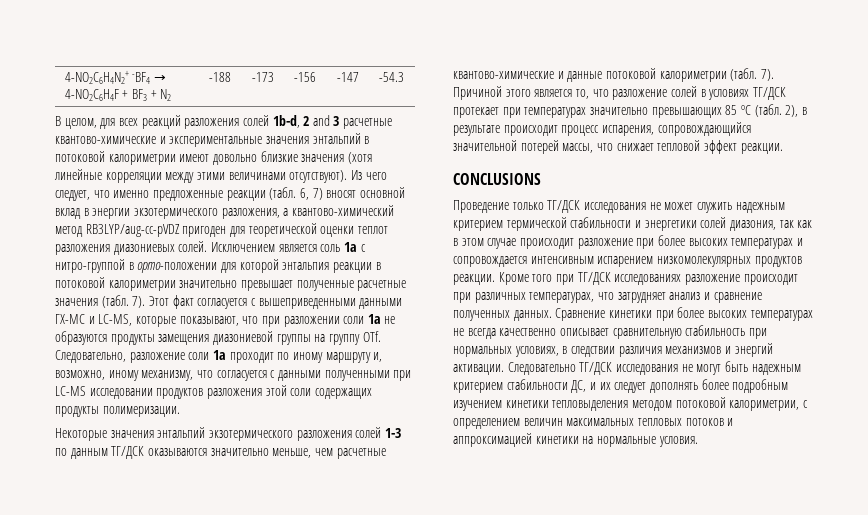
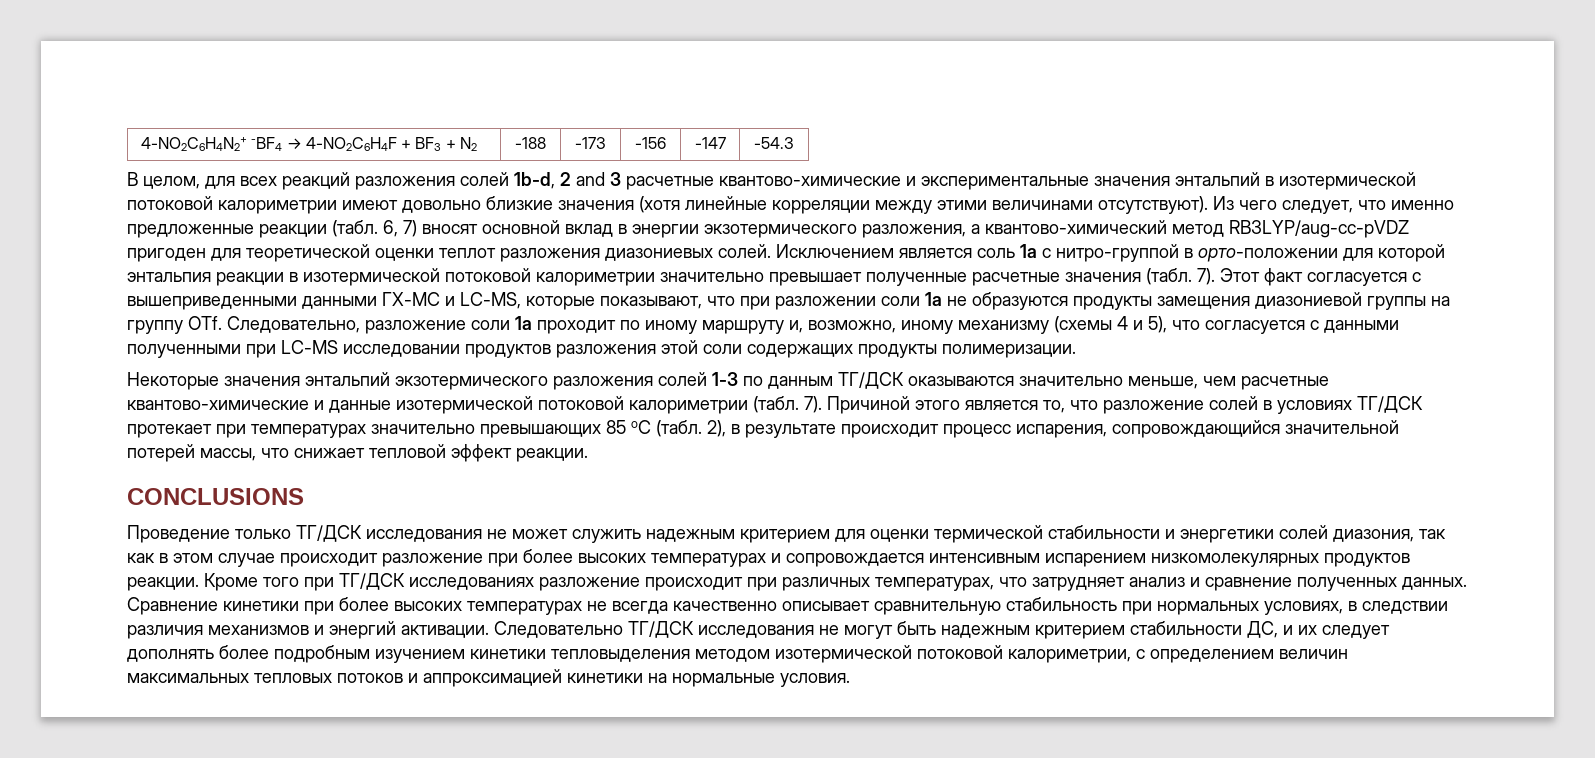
(370, 140) none -> [1279,172,1416,190] изотермической
(381, 266) none -> [303,268,440,286] изотермической
[141,370,194,381] механизму, -> [958,316,1167,334] механизму (схемы 4 и 5),
(603, 76) none -> [396,396,533,414] изотермической
(503, 225) none -> [835,529,929,542] для оценки
(672, 405) none -> [775,645,912,663] изотермической

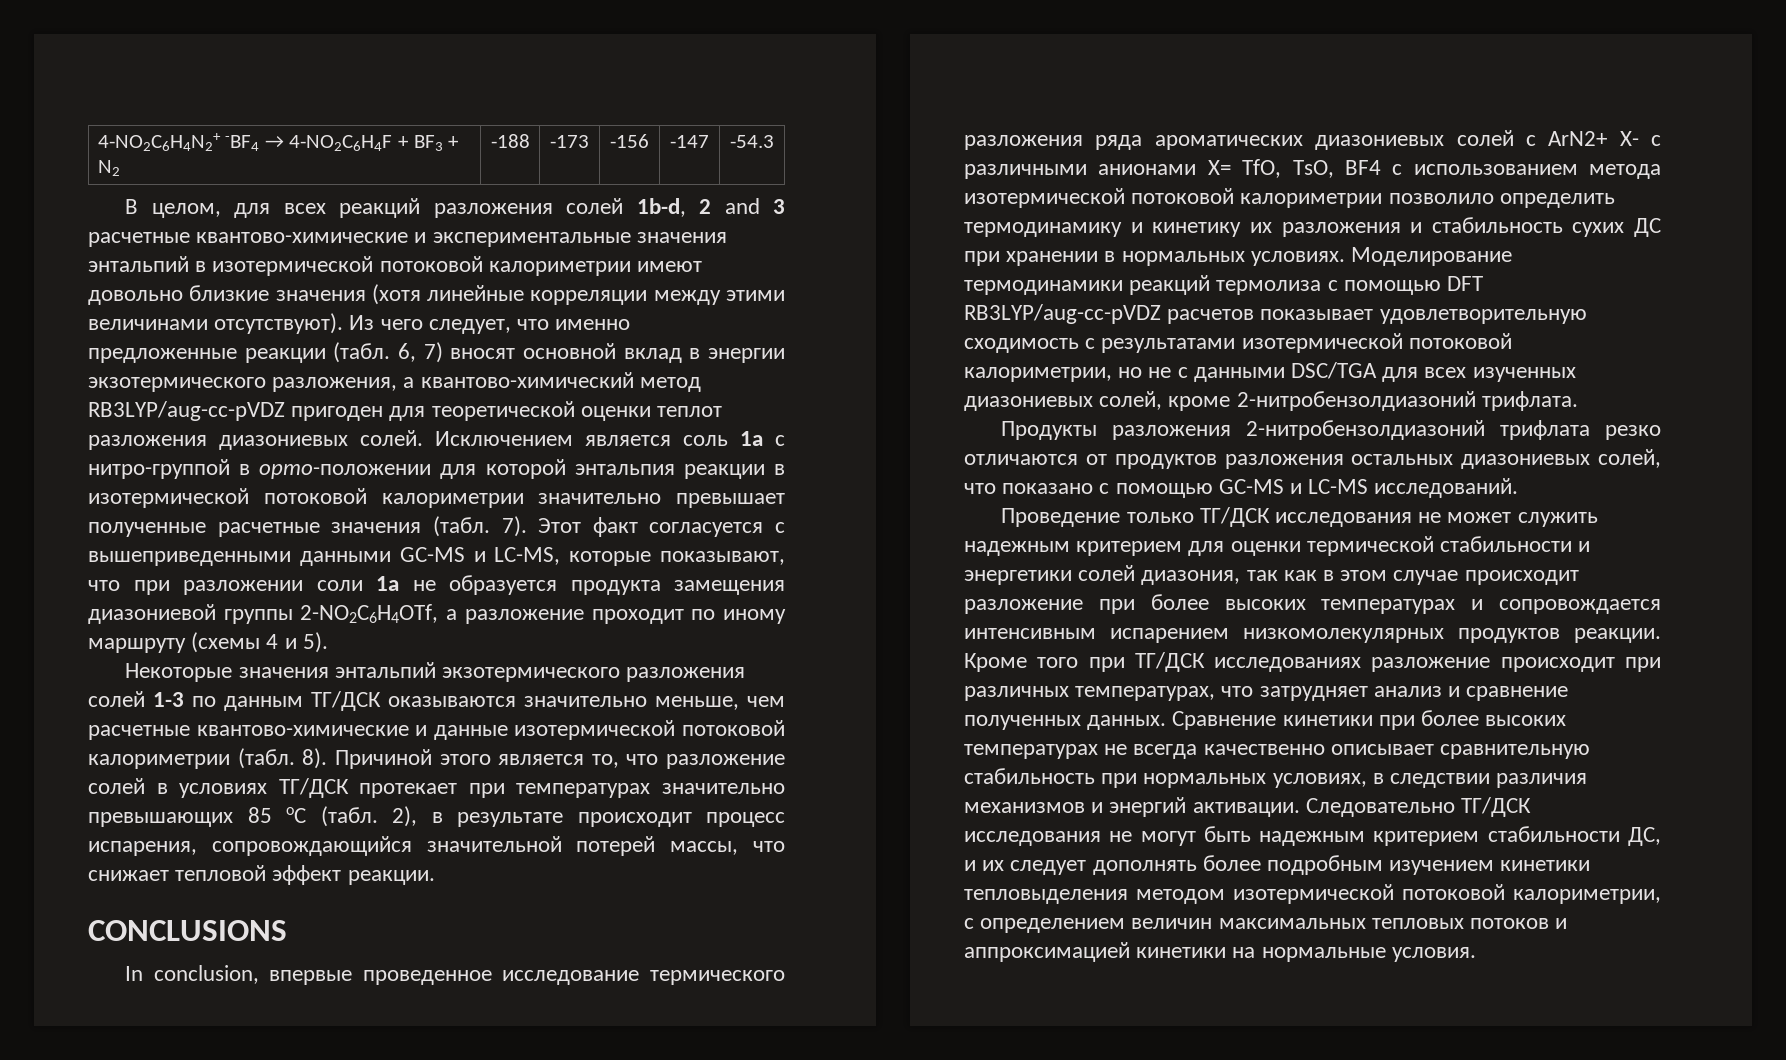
[382,292,440,306] ГХ-МС -> [399,547,465,562] GC-MS
[972,292,1152,310] образуются продукты -> [449,575,661,595] образуется продукта
[1431,296,1450,306] [127,316,1399,334] [127,340,1076,358] на группу OTf. Следовательно, разложение соли 1a проходит по иному маршруту и, возможно, иному механизму (схемы 4 и 5), что согласуется с данными полученными при LC-MS исследовании продуктов разложения этой соли содержащих продукты полимеризации. -> [300,604,786,624] [88,632,328,653] 2-NO2C6H4OTf, а разложение проходит по иному маршруту (схемы 4 и 5).
[804,396,822,413] 7). -> [302,748,328,769] 8).
(304, 496) none -> [125,965,785,985] [964,130,1661,150] [964,159,1661,179] [964,188,1615,208] [964,217,1661,237] [964,247,1513,266] [964,275,1484,295] [964,304,1587,324] [964,333,1512,353] [964,362,1576,382] [964,391,1578,411] [1001,420,1661,440] [964,449,1661,469] [964,478,1519,498] // In conclusion, впервые проведенное исследование термического разложения ряда ароматических диазониевых солей с ArN2+ X- с различными анионами X= TfO, TsO, BF4 с использованием метода изотермической потоковой калориметрии позволило определить термодинамику и кинетику их разложения и стабильность сухих ДС при хранении в нормальных условиях. Моделирование термодинамики реакций термолиза с помощью DFT RB3LYP/aug-cc-pVDZ расчетов показывает удовлетворительную сходимость с результатами изотермической потоковой калориметрии, но не с данными DSC/TGA для всех изученных диазониевых солей, кроме 2-нитробензолдиазоний трифлата. // Продукты разложения 2-нитробензолдиазоний трифлата резко отличаются от продуктов разложения остальных диазониевых солей, что показано с помощью GC-MS и LC-MS исследований.

